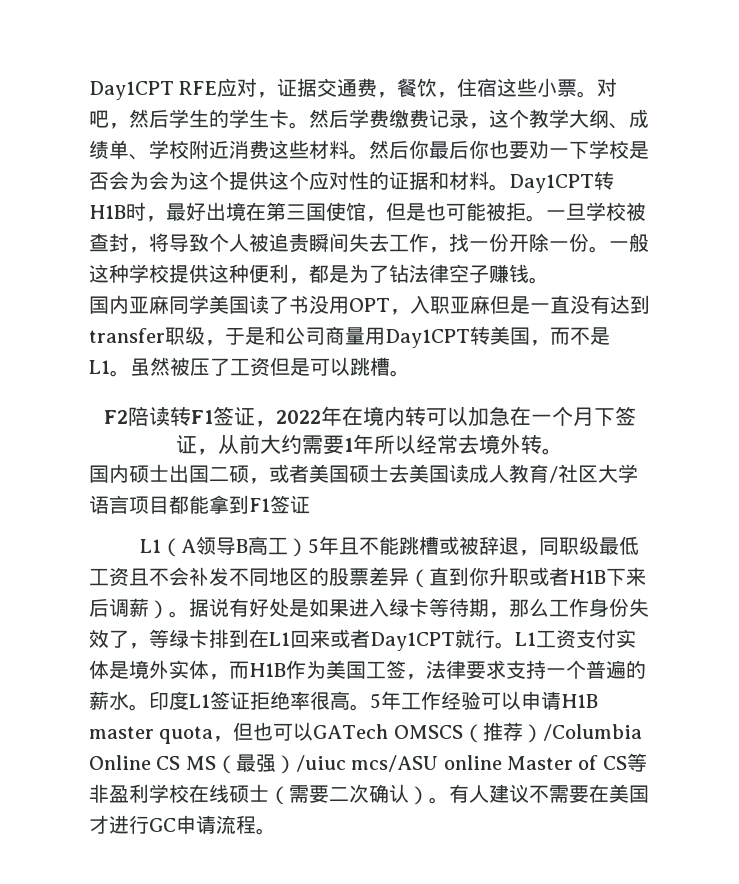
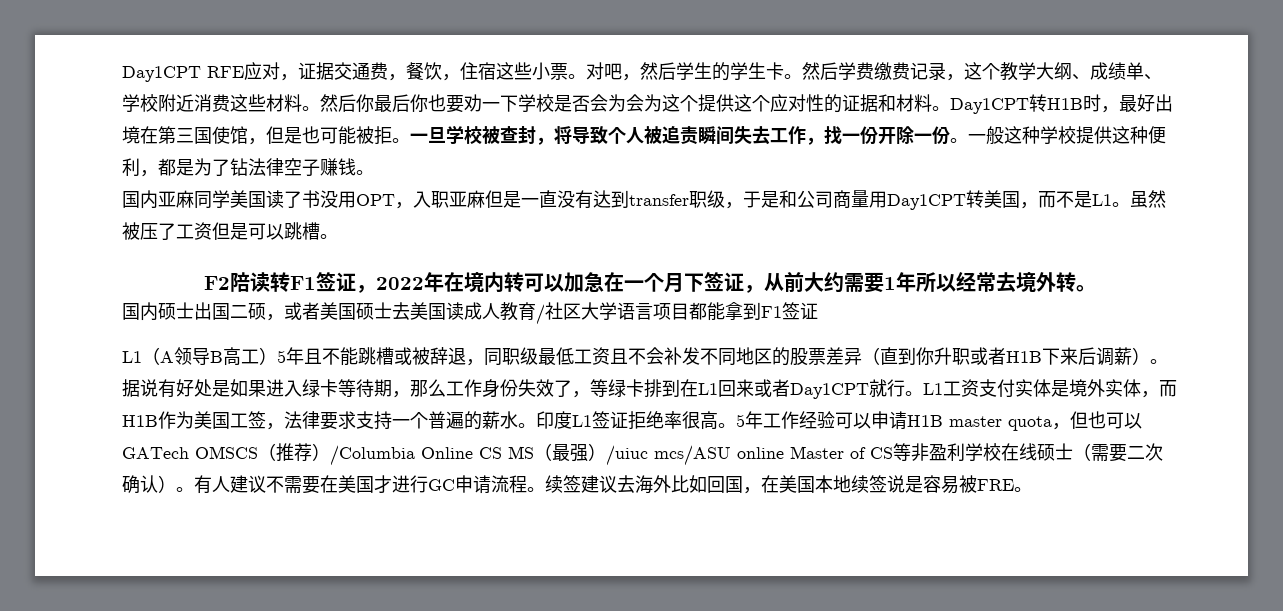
(276, 831) none -> [545,475,1032,494] 续签建议去海外比如回国，在美国本地续签说是容易被FRE。

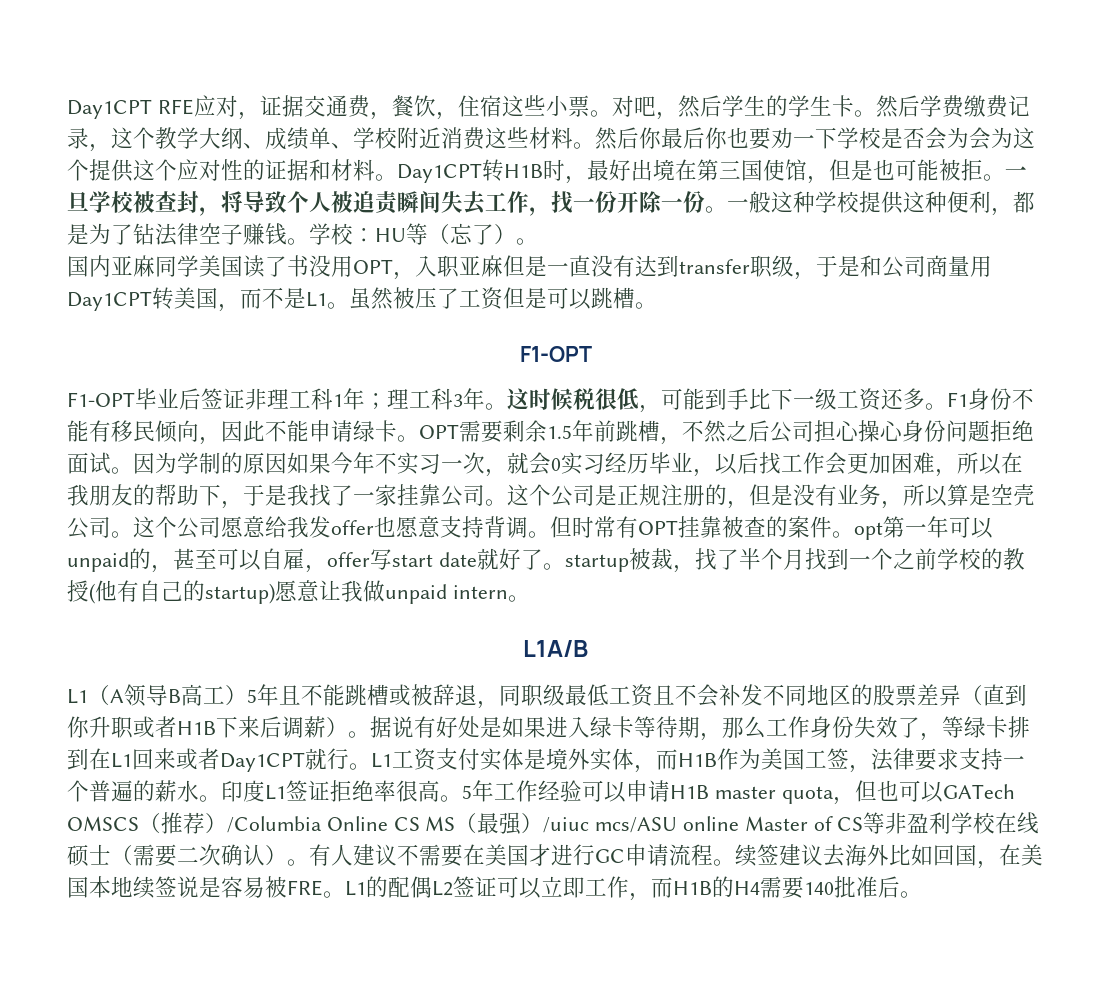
(374, 172) none -> [309,223,538,245] 学校：HU等（忘了）。
[203,272,1096,293] [122,302,818,325] F2陪读转F1签证，2022年在境内转可以加急在一个月下签证，从前大约需要1年所以经常去境外转。 // 国内硕士出国二硕，或者美国硕士去美国读成人教育/社区大学语言项目都能拿到F1签证 -> [519,346,592,362] [67,388,1034,413] [67,420,1034,445] [67,452,1023,477] [67,484,1035,509] [67,516,993,540] [67,548,1025,573] [67,580,530,604] [523,640,588,657] F1-OPT // F1-OPT毕业后签证非理工科1年；理工科3年。这时候税很低，可能到手比下一级工资还多。F1身份不能有移民倾向，因此不能申请绿卡。OPT需要剩余1.5年前跳槽，不然之后公司担心操心身份问题拒绝面试。因为学制的原因如果今年不实习一次，就会0实习经历毕业，以后找工作会更加困难，所以在我朋友的帮助下，于是我找了一家挂靠公司。这个公司是正规注册的，但是没有业务，所以算是空壳公司。这个公司愿意给我发offer也愿意支持背调。但时常有OPT挂靠被查的案件。opt第一年可以unpaid的，甚至可以自雇，offer写start date就好了。startup被裁，找了半个月找到一个之前学校的教授(他有自己的startup)愿意让我做unpaid intern。 // L1A/B
(1032, 489) none -> [345,876,922,901] L1的配偶L2签证可以立即工作，而H1B的H4需要140批准后。

